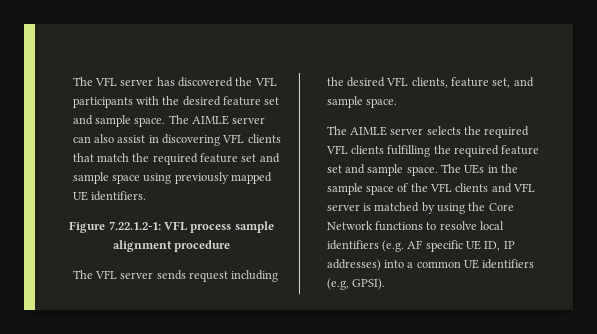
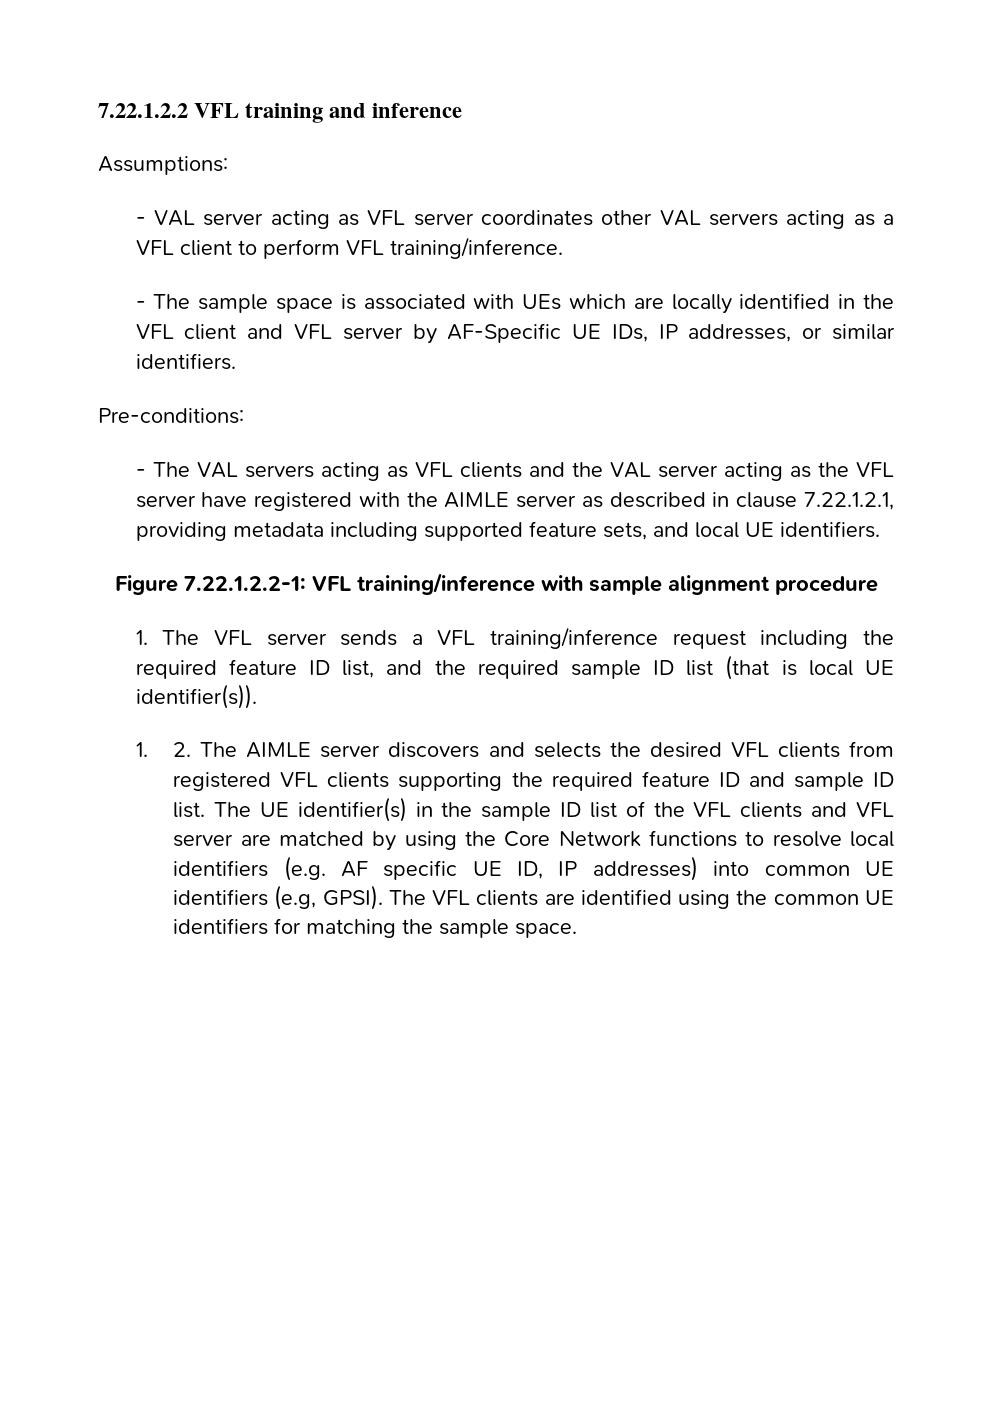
[72,77,277,87] [72,96,280,108] [72,115,266,127] [72,134,281,146] [72,153,280,165] [72,172,273,184] The VFL server has discovered the VFL participants with the desired feature set and sample space. The AIMLE server can also assist in discovering VFL clients that match the required feature set and sample space using previously mapped -> [98,103,463,123] [98,156,228,175] [135,210,894,229] [135,237,563,259] [135,293,894,314] [135,323,895,344] [135,353,236,370] [98,408,244,424] [135,462,894,481] [135,492,895,511] [135,521,739,541] 7.22.1.2.2 VFL training and inference // Assumptions: // - VAL server acting as VFL server coordinates other VAL servers acting as a VFL client to perform VFL training/inference. // - The sample space is associated with UEs which are locally identified in the VFL client and VFL server by AF-Specific UE IDs, IP addresses, or similar identifiers. // Pre-conditions: // - The VAL servers acting as VFL clients and the VAL server acting as the VFL server have registered with the AIMLE server as described in clause 7.22.1.2.1, providing metadata including supported feature sets, and local
[108,221,232,233] 7.22.1.2-1: VFL process -> [183,573,583,595] 7.22.1.2.2-1: VFL training/inference with
(231, 246) none -> [135,630,148,645] 1.
[189,270,279,282] [326,77,534,88] [326,96,397,108] [326,126,424,136] request including the desired VFL clients, feature set, and sample space. // The AIMLE server -> [411,627,894,649] [135,655,895,680] [135,684,257,709] [135,742,525,758] a VFL training/inference request including the required feature ID list, and the required sample ID list (that is local UE identifier(s)). // 1. 2. The AIMLE server discovers and
[484,126,530,138] [325,145,540,157] [326,164,485,176] required VFL clients fulfilling the required feature set and sample space. The UEs -> [649,741,894,758] [173,771,894,791] [173,797,407,822] desired VFL clients from registered VFL clients supporting the required feature ID and sample ID list. The UE identifier(s)
[365,185,394,195] space -> [560,802,617,818] ID list
[362,203,371,211] is -> [240,834,271,846] are
[407,262,414,268] a -> (750, 868) none
(385, 284) none -> [388,889,894,909] [173,918,578,938] The VFL clients are identified using the common UE identifiers for matching the sample space.

